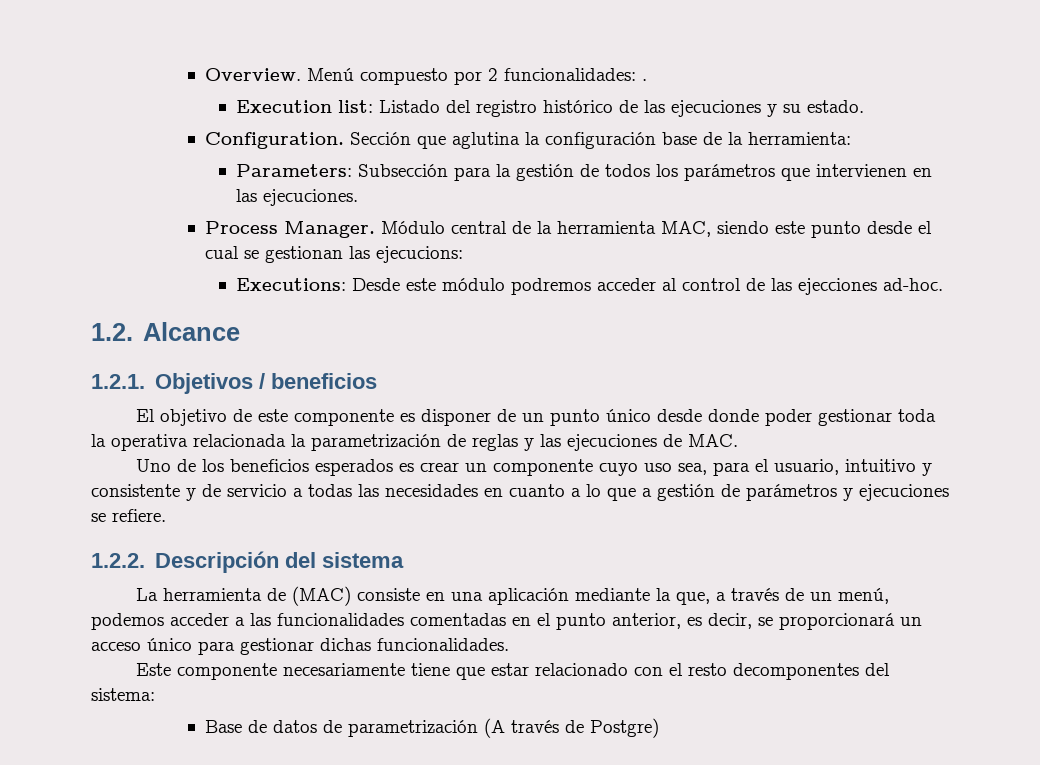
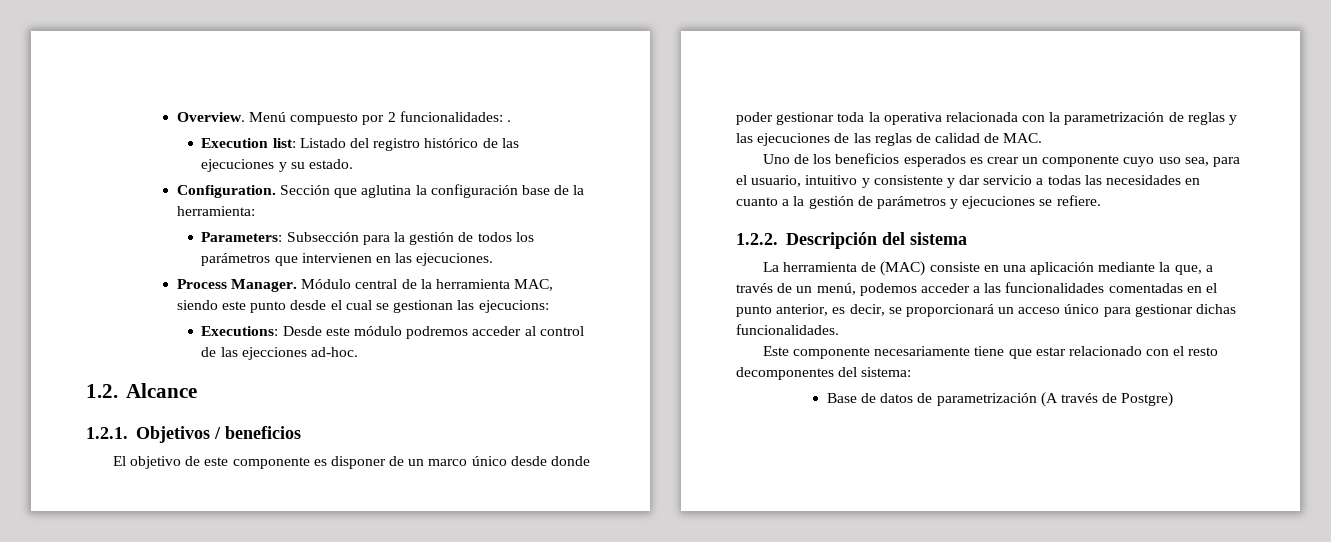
[549,409,600,426] punto -> [428,459,468,466] marco
(286, 440) none -> [1022,115,1046,122] con
(682, 440) none -> [853,133,1000,146] las reglas de calidad de
[202,484,221,497] de -> [959,175,981,185] dar
[586,484,652,501] lo que a -> [793,196,805,206] la

